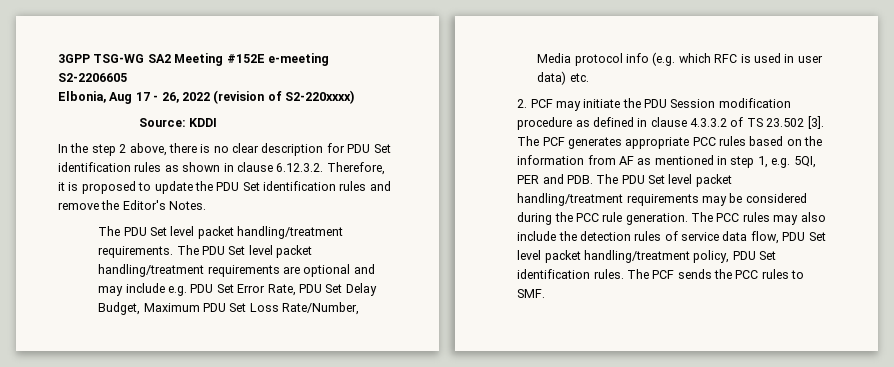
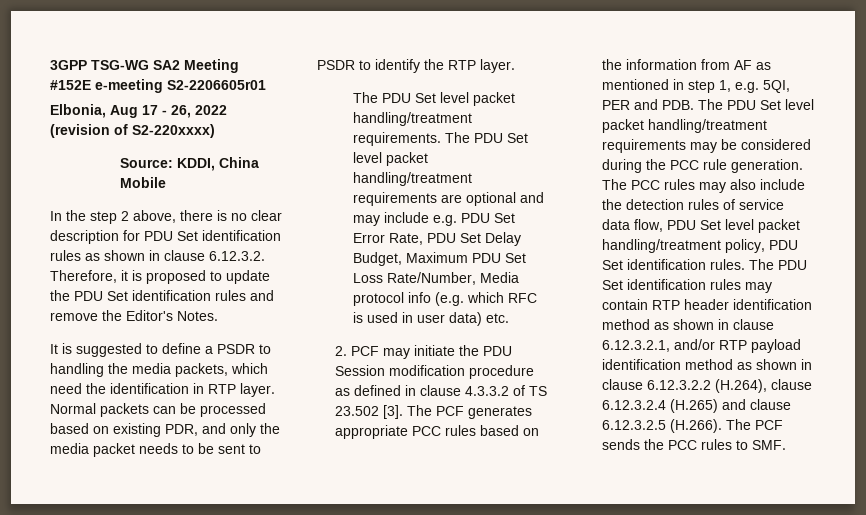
[58,73,127,82] S2-2206605 -> [167,80,266,90] S2-2206605r01
[188,118,217,127] KDDI -> [176,157,259,171] [119,177,166,188] KDDI, China Mobile
(207, 205) none -> [50,343,271,357] [50,363,268,377] [50,383,275,397] [50,403,266,417] [50,423,280,437] [50,443,261,457] [317,59,515,73] // It is suggested to define a PSDR to handling the media packets, which need the identification in RTP layer. Normal packets can be processed based on existing PDR, and only the media packet needs to be sent to PSDR to identify the RTP layer.
(649, 274) none -> [778,260,808,270] [602,279,773,293] [602,299,813,310] [602,319,775,330] [602,339,802,353] [602,359,813,370] [602,379,813,393] [602,399,792,413] [602,419,752,433] PDU Set identification rules may contain RTP header identification method as shown in clause 6.12.3.2.1, and/or RTP payload identification method as shown in clause 6.12.3.2.2 (H.264), clause 6.12.3.2.4 (H.265) and clause 6.12.3.2.5 (H.266). The

